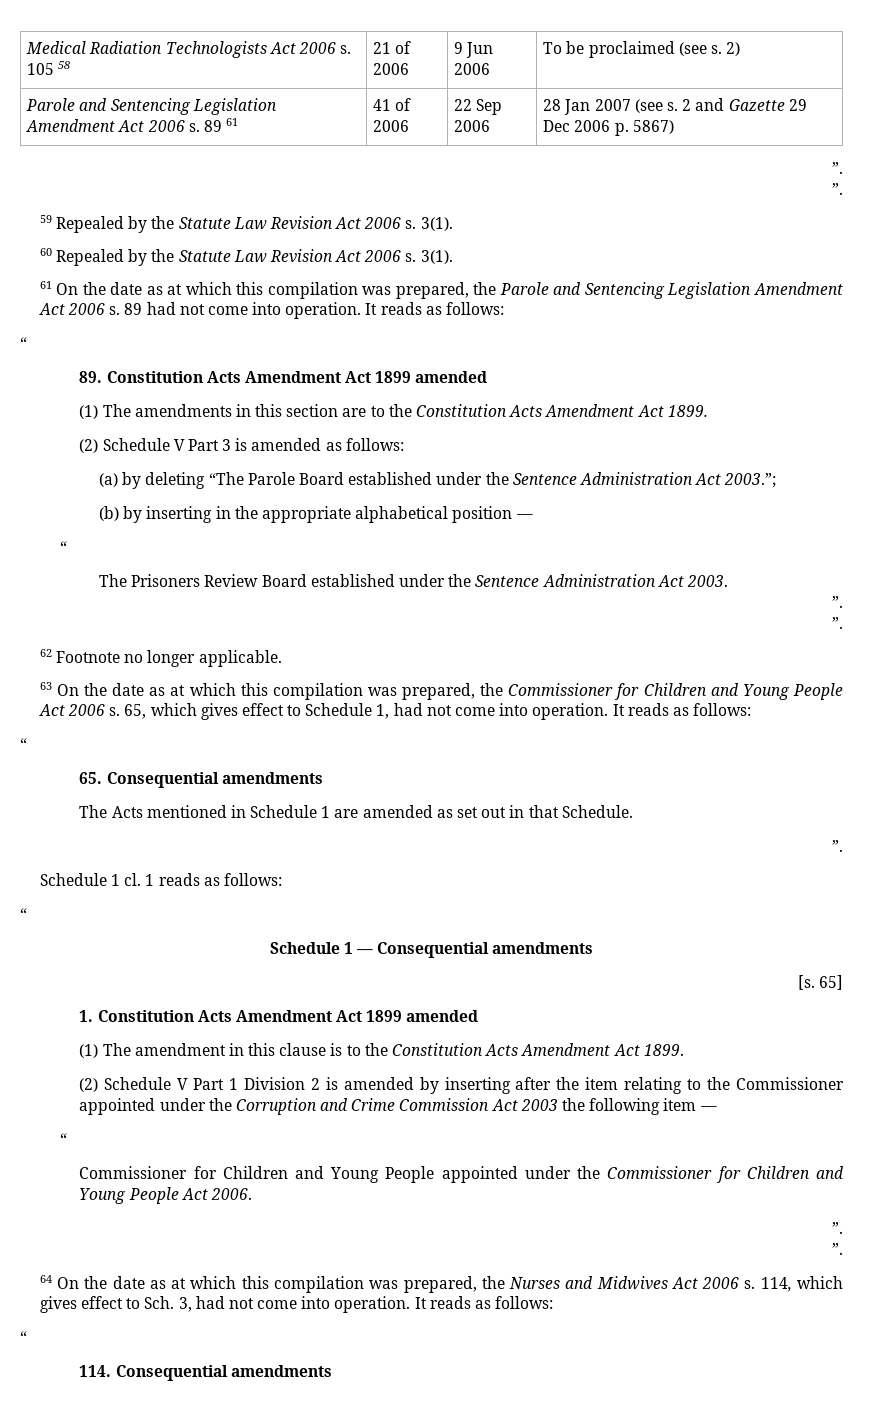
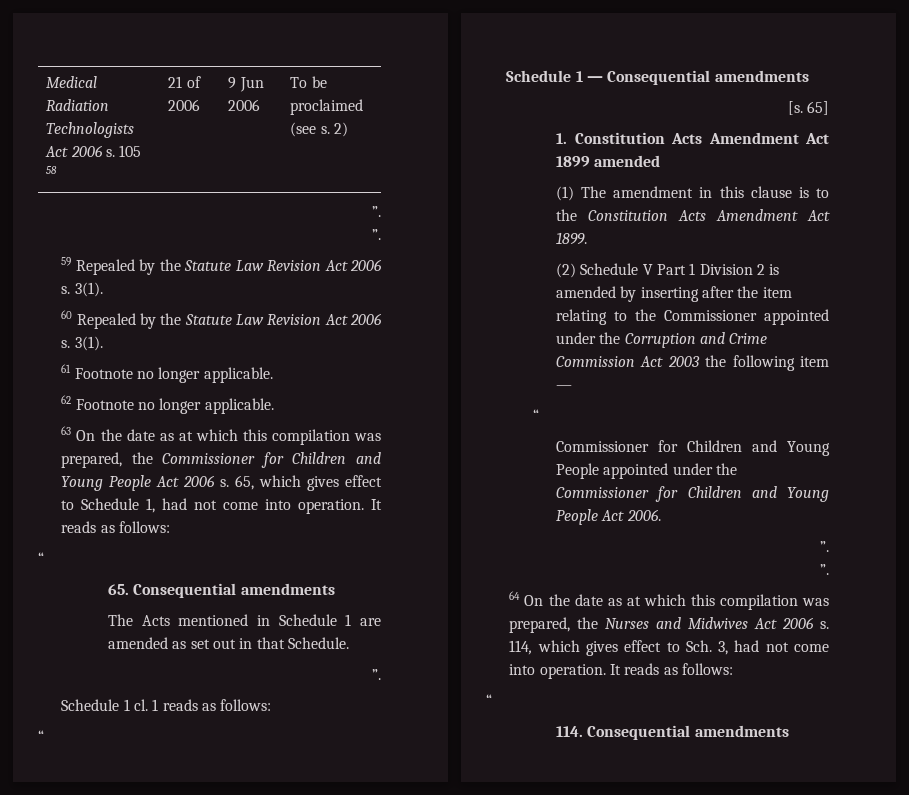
[26,98,277,115] [26,118,239,132] [373,98,412,111] [373,120,410,132] [454,99,503,115] [454,120,491,132] [543,98,807,115] [543,120,674,136] // Parole and Sentencing Legislation Amendment Act 2006 s. 89 61 | 41 of 2006 | 22 Sep 2006 | 28 Jan 2007 (see s. 2 and Gazette 29 Dec 2006 p. 5867) -> (349, 129) none
[56,282,844,299] [38,302,504,319] [20,337,27,349] [79,371,488,383] [79,404,708,419] [79,438,404,453] [99,472,777,489] [99,506,533,523] [59,541,67,553] [99,574,728,587] [832,596,843,608] [832,617,843,629] On the date as at which this compilation was prepared, the Parole and Sentencing Legislation Amendment Act 2006 s. 89 had not come into operation. It reads as follows: // “ // 89. Constitution Acts Amendment Act 1899 amended // (1) The amendments in this section are to the Constitution Acts Amendment Act 1899. // (2) Schedule V Part 3 is amended as follows: // (a) by deleting “The Parole Board established under the Sentence Administration Act 2003.”; // (b) by inserting in the appropriate alphabetical position — // “ // The Prisoners Review Board established under the Sentence Administration Act 2003. // ”. // ”. -> [74,367,273,383] Footnote no longer applicable.

